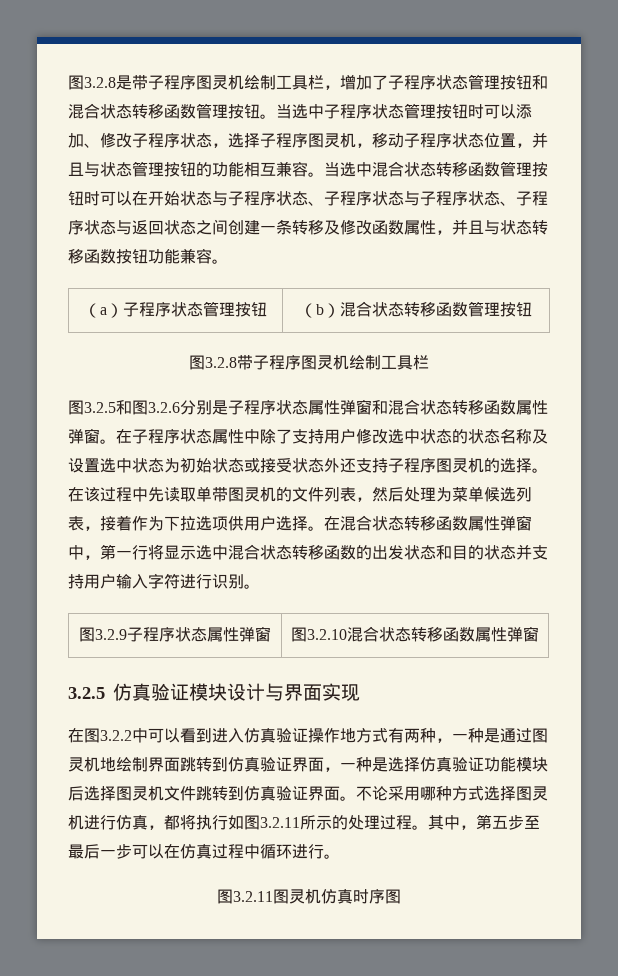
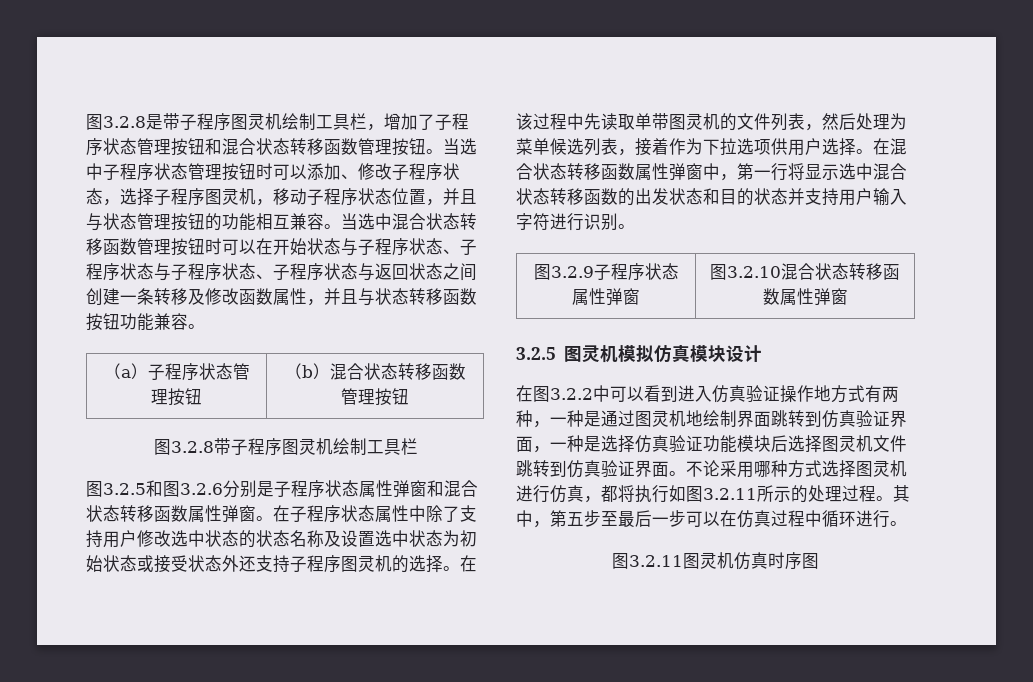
[113,683,189,701] 仿真验证 -> [564,345,691,363] 图灵机模拟仿真
[265,683,360,701] 与界面实现 -> (763, 353) none

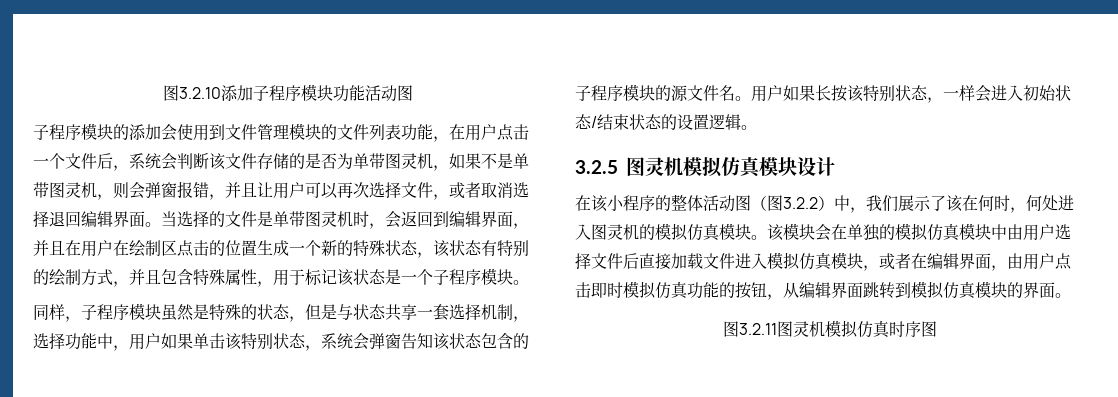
[86,113,469,131] [86,138,477,156] [86,163,460,181] [86,188,477,206] [86,213,477,231] [86,238,477,256] [86,263,477,281] [86,288,477,306] [86,313,205,331] [103,363,250,381] [151,388,202,406] [284,363,466,380] [341,388,409,406] [153,438,418,456] [86,480,478,498] [86,505,477,523] [86,530,477,548] [86,555,477,573] [516,113,907,131] [516,138,907,156] [516,163,907,181] [516,188,907,206] [516,213,635,231] [533,263,679,281] [572,288,640,306] [710,263,900,280] [762,288,848,306] 图3.2.8是带子程序图灵机绘制工具栏，增加了子程序状态管理按钮和混合状态转移函数管理按钮。当选中子程序状态管理按钮时可以添加、修改子程序状态，选择子程序图灵机，移动子程序状态位置，并且与状态管理按钮的功能相互兼容。当选中混合状态转移函数管理按钮时可以在开始状态与子程序状态、子程序状态与子程序状态、子程序状态与返回状态之间创建一条转移及修改函数属性，并且与状态转移函数按钮功能兼容。 // （a）子程序状态管理按钮 | （b）混合状态转移函数管理按钮 // 图3.2.8带子程序图灵机绘制工具栏 // 图3.2.5和图3.2.6分别是子程序状态属性弹窗和混合状态转移函数属性弹窗。在子程序状态属性中除了支持用户修改选中状态的状态名称及设置选中状态为初始状态或接受状态外还支持子程序图灵机的选择。在该过程中先读取单带图灵机的文件列表，然后处理为菜单候选列表，接着作为下拉选项供用户选择。在混合状态转移函数属性弹窗中，第一行将显示选中混合状态转移函数的出发状态和目的状态并支持用户输入字符进行识别。 // 图3.2.9子程序状态属性弹窗 | 图3.2.10混合状态转移函数属性弹窗 -> [163,84,413,102] [33,123,529,142] [33,153,529,171] [33,181,529,200] [33,211,529,229] [33,240,529,258] [33,268,529,287] [33,303,529,322] [33,333,529,351] [575,84,1071,103] [575,114,757,130] 图3.2.10添加子程序模块功能活动图 // 子程序模块的添加会使用到文件管理模块的文件列表功能，在用户点击一个文件后，系统会判断该文件存储的是否为单带图灵机，如果不是单带图灵机，则会弹窗报错，并且让用户可以再次选择文件，或者取消选择退回编辑界面。当选择的文件是单带图灵机时，会返回到编辑界面，并且在用户在绘制区点击的位置生成一个新的特殊状态，该状态有特别的绘制方式，并且包含特殊属性，用于标记该状态是一个子程序模块。 // 同样，子程序模块虽然是特殊的状态，但是与状态共享一套选择机制，选择功能中，用户如果单击该特别状态，系统会弹窗告知该状态包含的子程序模块的源文件名。用户如果长按该特别状态，一样会进入初始状态/结束状态的设置逻辑。
[533,385,899,403] [516,410,907,428] [516,435,907,453] [516,460,907,478] [516,485,910,503] [516,510,890,528] 图3.2.2中可以看到进入仿真验证操作地方式有两种，一种是通过图灵机地绘制界面跳转到仿真验证界面，一种是选择仿真验证功能模块后选择图灵机文件跳转到仿真验证界面。不论采用哪种方式选择图灵机进行仿真，都将执行如图3.2.11所示的处理过程。其中，第五步至最后一步可以在仿真过程中循环进行 -> [591,194,1074,213] [575,223,1071,241] [575,252,1072,271] [575,281,1055,300] 该小程序的整体活动图（图3.2.2）中，我们展示了该在何时，何处进入图灵机的模拟仿真模块。该模块会在单独的模拟仿真模块中由用户选择文件后直接加载文件进入模拟仿真模块，或者在编辑界面，由用户点击即时模拟仿真功能的按钮，从编辑界面跳转到模拟仿真模块的界面
(734, 560) none -> [825,320,858,338] 模拟

